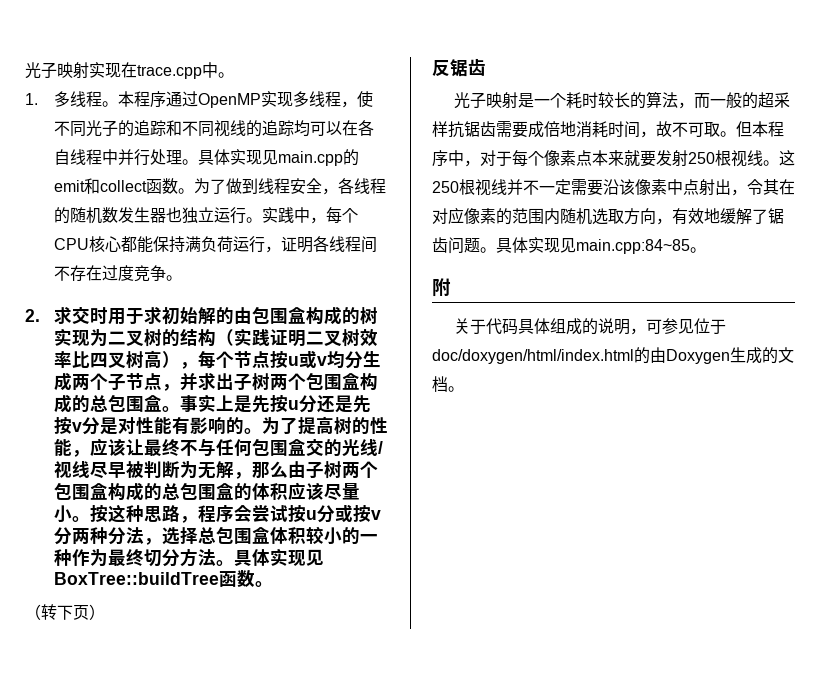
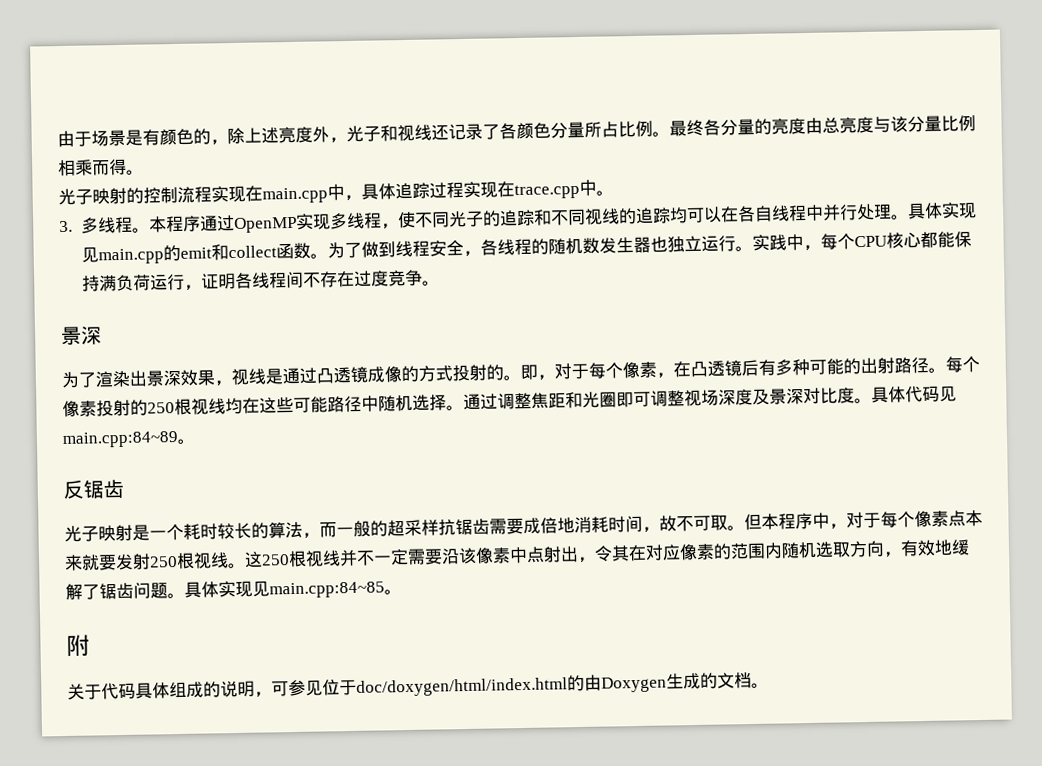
[25,62,89,79] 光子映射 -> [57,115,976,148] [58,158,144,177] [58,181,464,206] 由于场景是有颜色的，除上述亮度外，光子和视线还记录了各颜色分量所占比例。最终各分量的亮度由总亮度与该分量比例相乘而得。 // 光子映射的控制流程实现在main.cpp中，具体追踪过程
[25,93,38,105] 1. -> [59,220,73,233] 3.
[25,306,378,325] [53,328,378,347] [53,350,381,369] [53,372,378,391] [53,394,371,413] [53,416,388,435] [53,438,383,457] [53,460,378,479] [53,482,360,501] [53,504,381,523] [53,526,378,545] [53,548,324,567] [53,570,273,587] [25,604,105,620] 2.求交时用于求初始解的由包围盒构成的树实现为二叉树的结构（实践证明二叉树效率比四叉树高），每个节点按u或v均分生成两个子节点，并求出子树两个包围盒构成的总包围盒。事实上是先按u分还是先按v分是对性能有影响的。为了提高树的性能，应该让最终不与任何包围盒交的光线/视线尽早被判断为无解，那么由子树两个包围盒构成的总包围盒的体积应该尽量小。按这种思路，程序会尝试按u分或按v分两种分法，选择总包围盒体积较小的一种作为最终切分方法。具体实现见BoxTree::buildTree函数。 // （转下页） -> [60,325,102,346] [61,355,980,389] [62,385,957,418] [62,430,196,449] 景深 // 为了渲染出景深效果，视线是通过凸透镜成像的方式投射的。即，对于每个像素，在凸透镜后有多种可能的出射路径。每个像素投射的250根视线均在这些可能路径中随机选择。通过调整焦距和光圈即可调整视场深度及景深对比度。具体代码见main.cpp:84~89。

